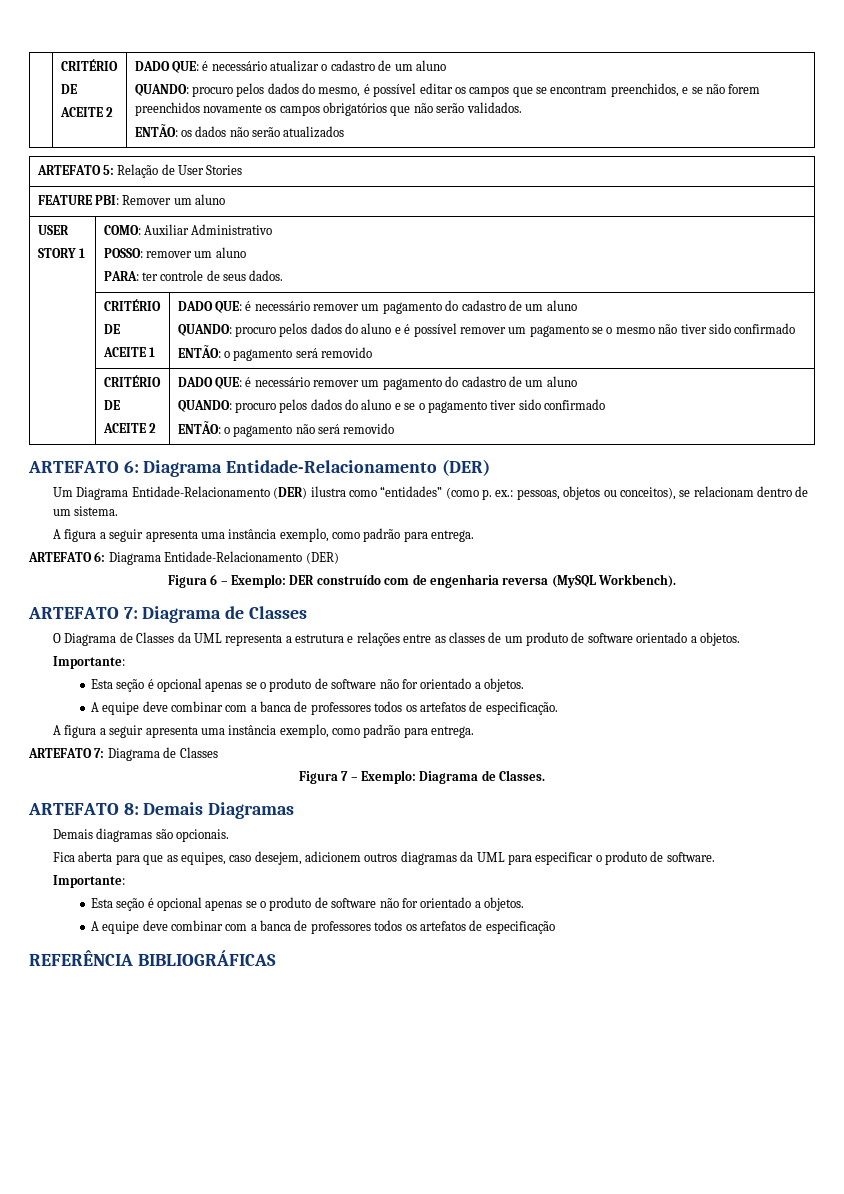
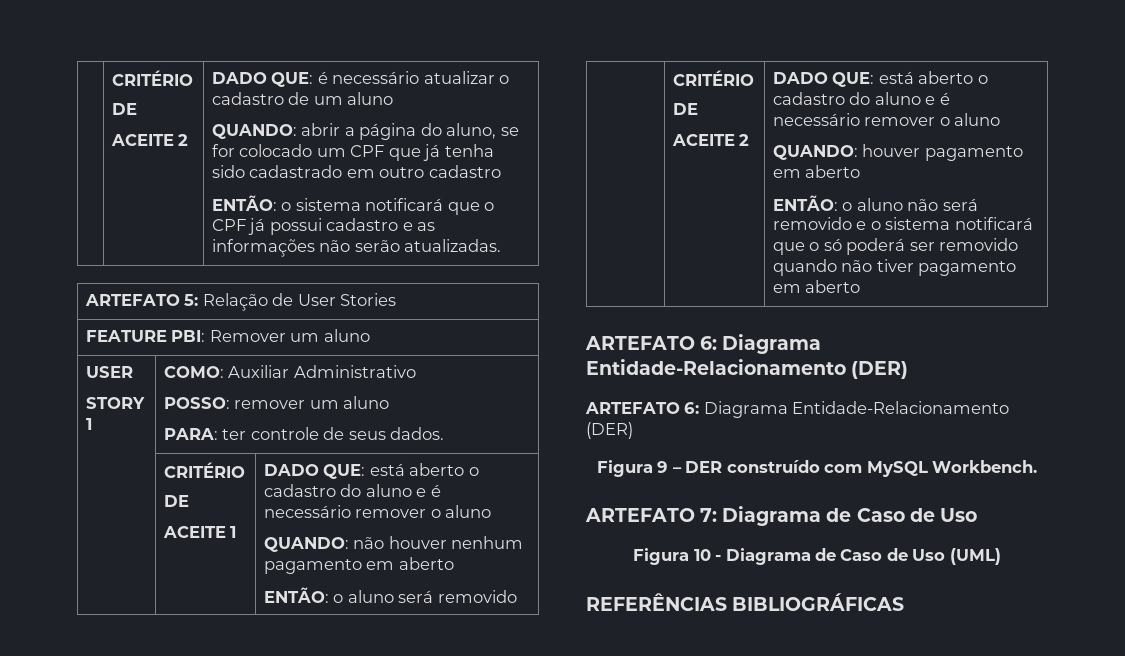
[191,83,761,97] [134,102,522,116] [134,124,345,138] procuro pelos dados do mesmo, é possível editar os campos que se encontram preenchidos, e se não forem preenchidos novamente os campos obrigatórios que não serão validados. // ENTÃO: os dados não serão atualizados -> [301,123,519,140] [212,144,494,161] [212,165,501,178] [212,195,495,215] [212,218,436,235] [212,239,502,257] abrir a página do aluno, se for colocado um CPF que já tenha sido cadastrado em outro cadastro // ENTÃO: o sistema notificará que o CPF já possui cadastro e as informações não serão atualizadas.
[245,300,577,314] [177,323,796,337] [177,345,293,361] é necessário remover um pagamento do cadastro de um aluno // QUANDO: procuro pelos dados do aluno e é possível remover um pagamento se o mesmo não tiver sido confirmado // ENTÃO: o pagamento -> [369,463,479,476] [264,484,441,497] [264,505,492,518] [264,536,524,552] [264,557,454,574] [264,587,394,603] está aberto o cadastro do aluno e é necessário remover o aluno // QUANDO: não houver nenhum pagamento em aberto // ENTÃO: o aluno
[245,376,577,390] [177,399,606,413] [177,421,293,437] é necessário remover um pagamento do cadastro de um aluno // QUANDO: procuro pelos dados do aluno e se o pagamento tiver sido confirmado // ENTÃO: o pagamento -> [878,71,988,84] [773,92,950,105] [773,113,1001,126] [773,144,1023,161] [773,165,861,178] [773,195,903,211] está aberto o cadastro do aluno e é necessário remover o aluno // QUANDO: houver pagamento em aberto // ENTÃO: o aluno
[28,459,490,477] [53,486,809,500] [53,506,119,516] [53,528,475,542] // ARTEFATO 6: Diagrama Entidade-Relacionamento (DER) // Um Diagrama Entidade-Relacionamento (DER) ilustra como “entidades” (como p. ex.: pessoas, objetos ou conceitos), se relacionam dentro de um sistema. // A figura a seguir apresenta uma instância exemplo, como padrão para entrega. -> [856,217,1033,230] [773,238,1019,255] [773,259,1017,276] [773,280,861,293] [585,334,822,354] [586,359,909,379] e o sistema notificará que o só poderá ser removido quando não tiver pagamento em aberto // ARTEFATO 6: Diagrama Entidade-Relacionamento (DER)
[210,574,677,588] [28,606,307,623] [53,632,740,646] [53,656,126,669] [90,678,525,692] [90,701,558,715] [53,724,475,738] [28,747,218,761] [298,770,546,784] [28,802,295,819] [53,828,230,842] [53,851,715,865] [53,875,126,888] [90,897,525,911] [90,920,555,934] [29,950,133,966] 6 – Exemplo: DER construído com de engenharia reversa (MySQL Workbench). // ARTEFATO 7: Diagrama de Classes // O Diagrama de Classes da UML representa a estrutura e relações entre as classes de um produto de software orientado a objetos. // Importante: // Esta seção é opcional apenas se o produto de software não for orientado a objetos. // A equipe deve combinar com a banca de professores todos os artefatos de especificação. // A figura a seguir apresenta uma instância exemplo, como padrão para entrega. // ARTEFATO 7: Diagrama de Classes // Figura 7 – Exemplo: Diagrama de Classes. // ARTEFATO 8: Demais Diagramas // Demais diagramas são opcionais. // Fica aberta para que as equipes, caso desejem, adicionem outros diagramas da UML para especificar o produto de software. // Importante: // Esta seção é opcional apenas se o produto de software não for orientado a objetos. // A equipe deve combinar com a banca de professores todos os artefatos de especificação // REFERÊNCIA -> [657,460,1038,477] [585,506,977,526] [633,548,1001,565] [586,593,727,611] 9 – DER construído com MySQL Workbench. // ARTEFATO 7: Diagrama de Caso de Uso // Figura 10 - Diagrama de Caso de Uso (UML) // REFERÊNCIAS

